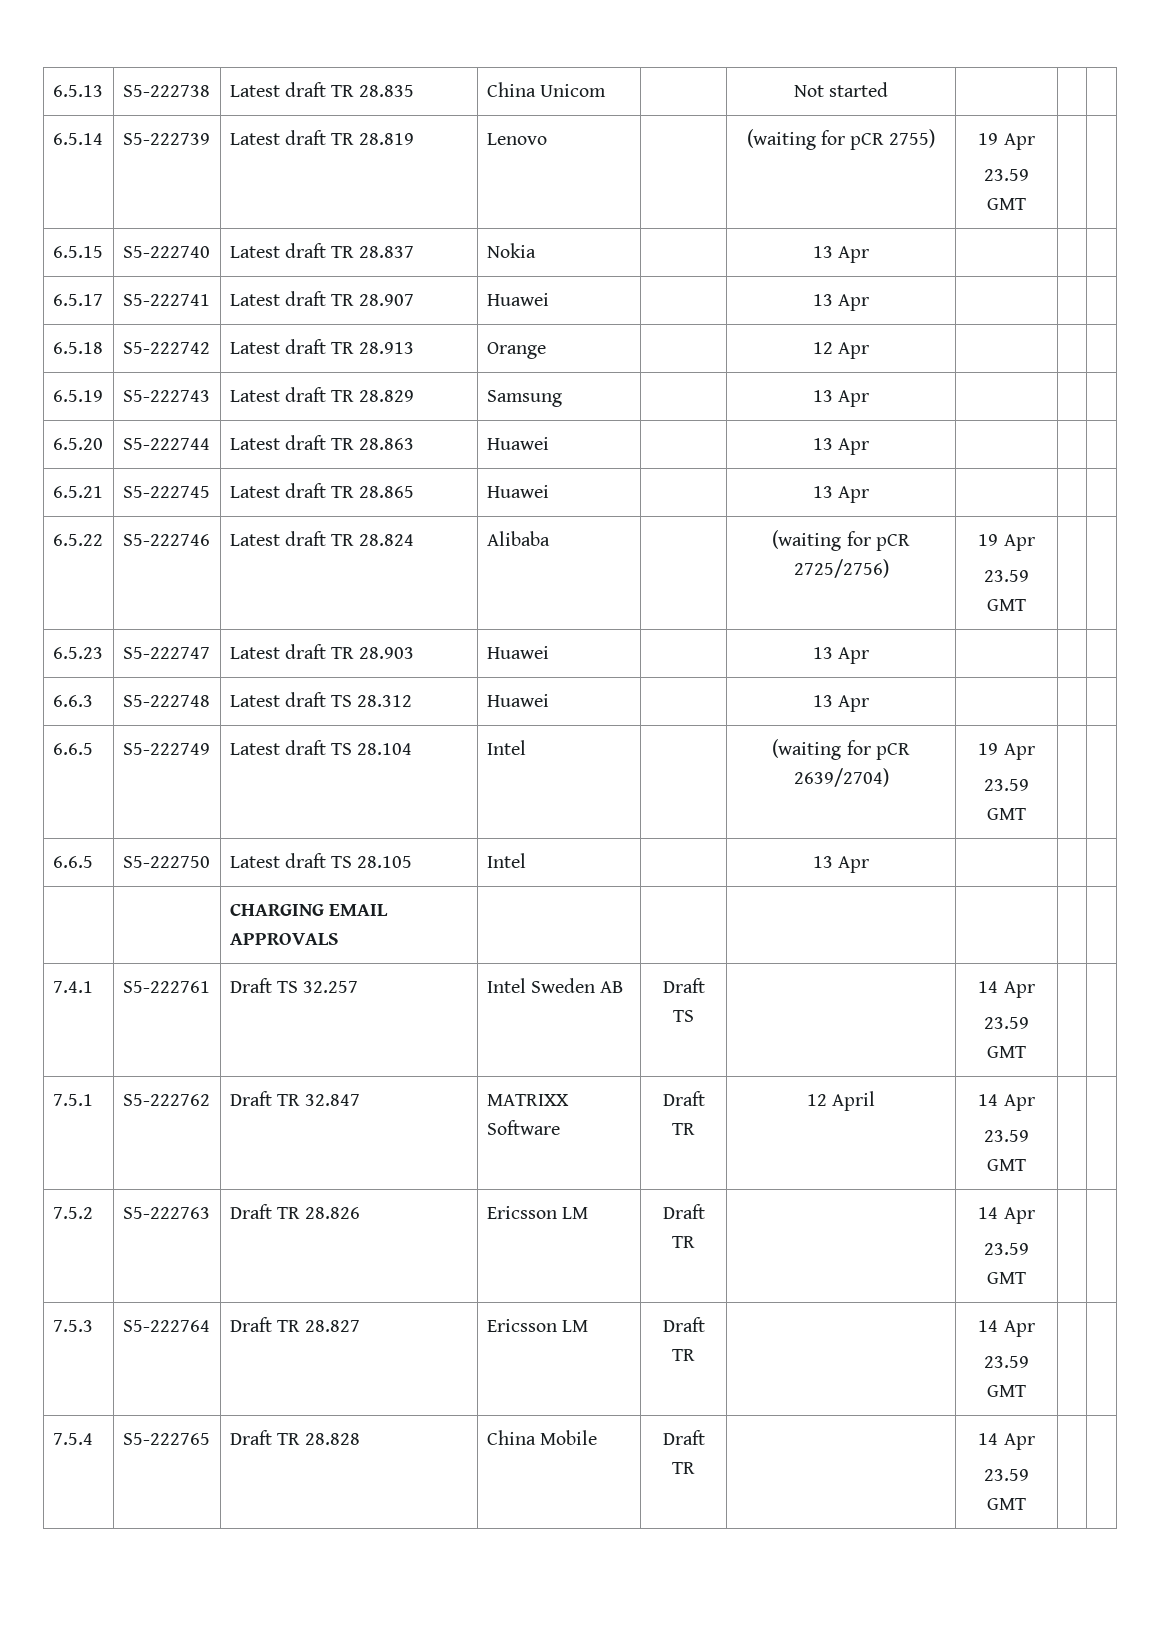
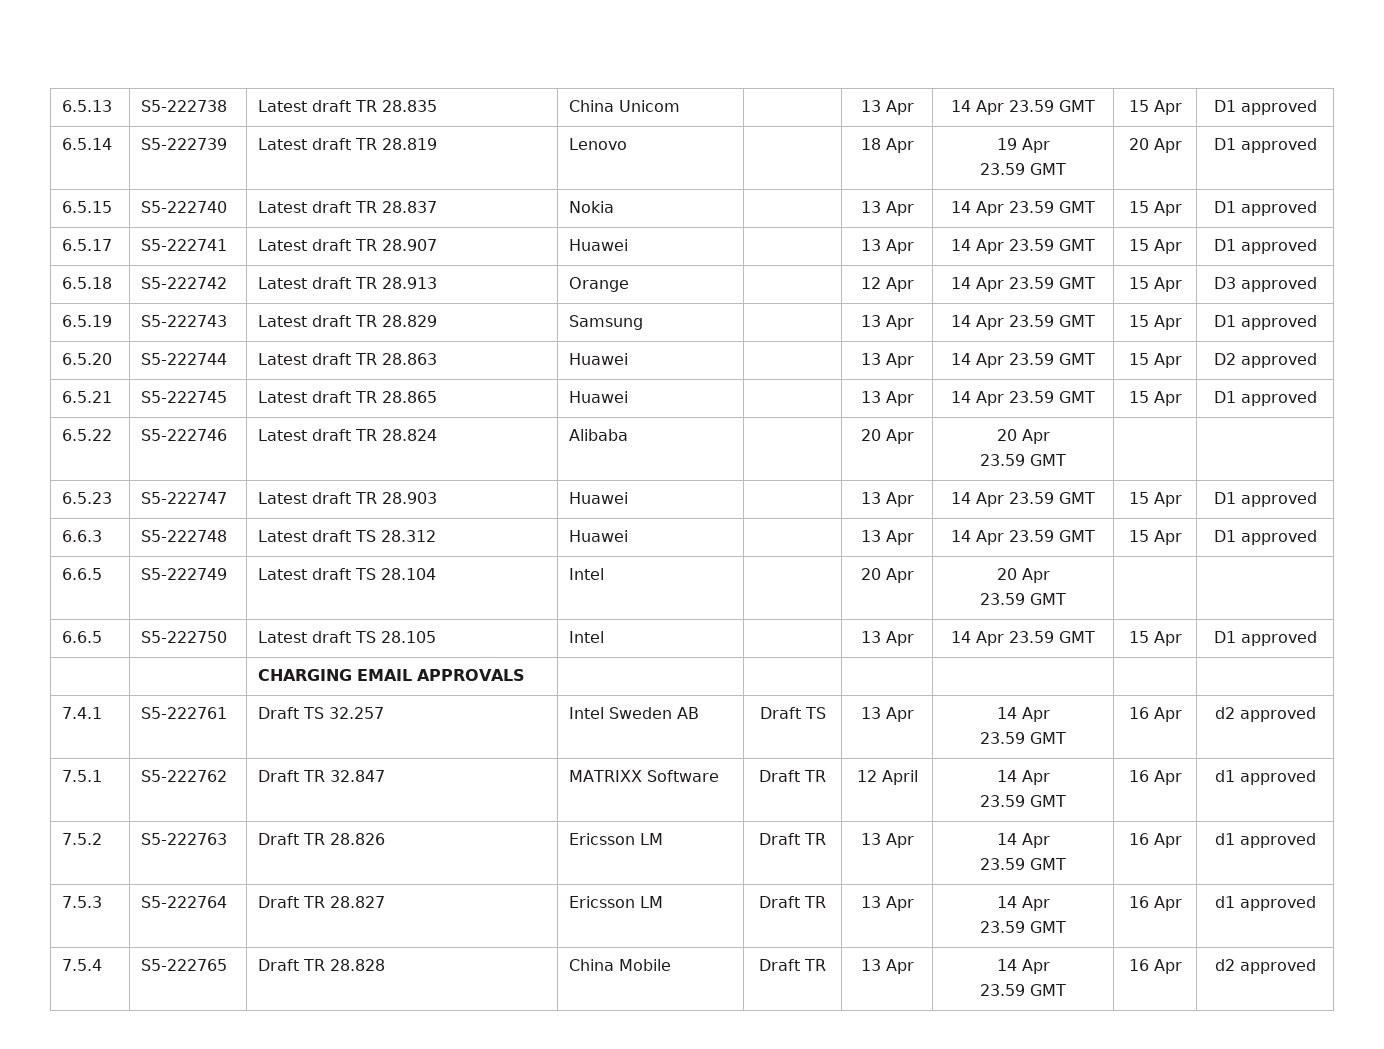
[793,82,889,97] Not started | | | -> [860,100,914,115] [951,100,1095,115] [1128,100,1182,115] [1213,100,1317,115] 13 Apr | 14 Apr 23.59 GMT | 15 Apr | D1 approved
[746,129,936,150] [978,133,1035,150] [984,169,1029,181] [987,198,1026,210] (waiting for pCR 2755) | 19 Apr // 23.59 GMT | | -> [860,138,914,153] [996,138,1050,153] [980,163,1066,175] [1128,138,1182,153] [1213,138,1317,153] 18 Apr | 19 Apr // 23.59 GMT | 20 Apr | D1 approved
(870, 254) | | -> [951,201,1095,216] [1128,201,1182,216] [1213,201,1317,216] 14 Apr 23.59 GMT | 15 Apr | D1 approved
(870, 302) | | -> [951,239,1095,254] [1128,239,1182,254] [1213,239,1317,254] 14 Apr 23.59 GMT | 15 Apr | D1 approved
(870, 350) | | -> [951,277,1095,292] [1128,277,1182,292] [1213,277,1317,292] 14 Apr 23.59 GMT | 15 Apr | D3 approved
(870, 398) | | -> [951,315,1095,330] [1128,315,1182,330] [1213,315,1317,330] 14 Apr 23.59 GMT | 15 Apr | D1 approved
(870, 446) | | -> [951,353,1095,368] [1128,353,1182,368] [1213,353,1317,368] 14 Apr 23.59 GMT | 15 Apr | D2 approved
(870, 494) | | -> [951,391,1095,406] [1128,391,1182,406] [1213,391,1317,406] 14 Apr 23.59 GMT | 15 Apr | D1 approved
[772,530,910,551] [793,559,889,578] [978,534,999,546] (waiting for pCR 2725/2756) | 19 -> [860,429,914,444] [996,429,1017,441] 20 Apr | 20
(870, 655) | | -> [951,492,1095,507] [1128,492,1182,507] [1213,492,1317,507] 14 Apr 23.59 GMT | 15 Apr | D1 approved
(870, 703) | | -> [951,530,1095,545] [1128,530,1182,545] [1213,530,1317,545] 14 Apr 23.59 GMT | 15 Apr | D1 approved
[772,739,910,760] [793,768,889,787] [978,743,999,755] (waiting for pCR 2639/2704) | 19 -> [860,568,914,583] [996,568,1017,580] 20 Apr | 20
(870, 864) | | -> [951,631,1095,646] [1128,631,1182,646] [1213,631,1317,646] 14 Apr 23.59 GMT | 15 Apr | D1 approved
[978,981,1035,998] [984,1017,1029,1029] [987,1046,1026,1058] | 14 Apr // 23.59 GMT | | -> [860,707,914,722] [996,707,1050,722] [980,732,1066,744] [1128,707,1182,722] [1214,707,1316,722] 13 Apr | 14 Apr // 23.59 GMT | 16 Apr | d2 approved
(1026, 1165) | -> [1128,770,1182,785] [1214,770,1316,785] 16 Apr | d1 approved
[978,1207,1035,1224] [984,1243,1029,1255] [987,1272,1026,1284] | 14 Apr // 23.59 GMT | | -> [860,833,914,848] [996,833,1050,848] [980,858,1066,870] [1128,833,1182,848] [1214,833,1316,848] 13 Apr | 14 Apr // 23.59 GMT | 16 Apr | d1 approved
[978,1320,1035,1337] [984,1356,1029,1368] [987,1385,1026,1397] | 14 Apr // 23.59 GMT | | -> [860,896,914,911] [996,896,1050,911] [980,921,1066,933] [1128,896,1182,911] [1214,896,1316,911] 13 Apr | 14 Apr // 23.59 GMT | 16 Apr | d1 approved
[978,1433,1035,1450] [984,1469,1029,1481] [987,1498,1026,1510] | 14 Apr // 23.59 GMT | | -> [860,959,914,974] [996,959,1050,974] [980,984,1066,996] [1128,959,1182,974] [1214,959,1316,974] 13 Apr | 14 Apr // 23.59 GMT | 16 Apr | d2 approved

